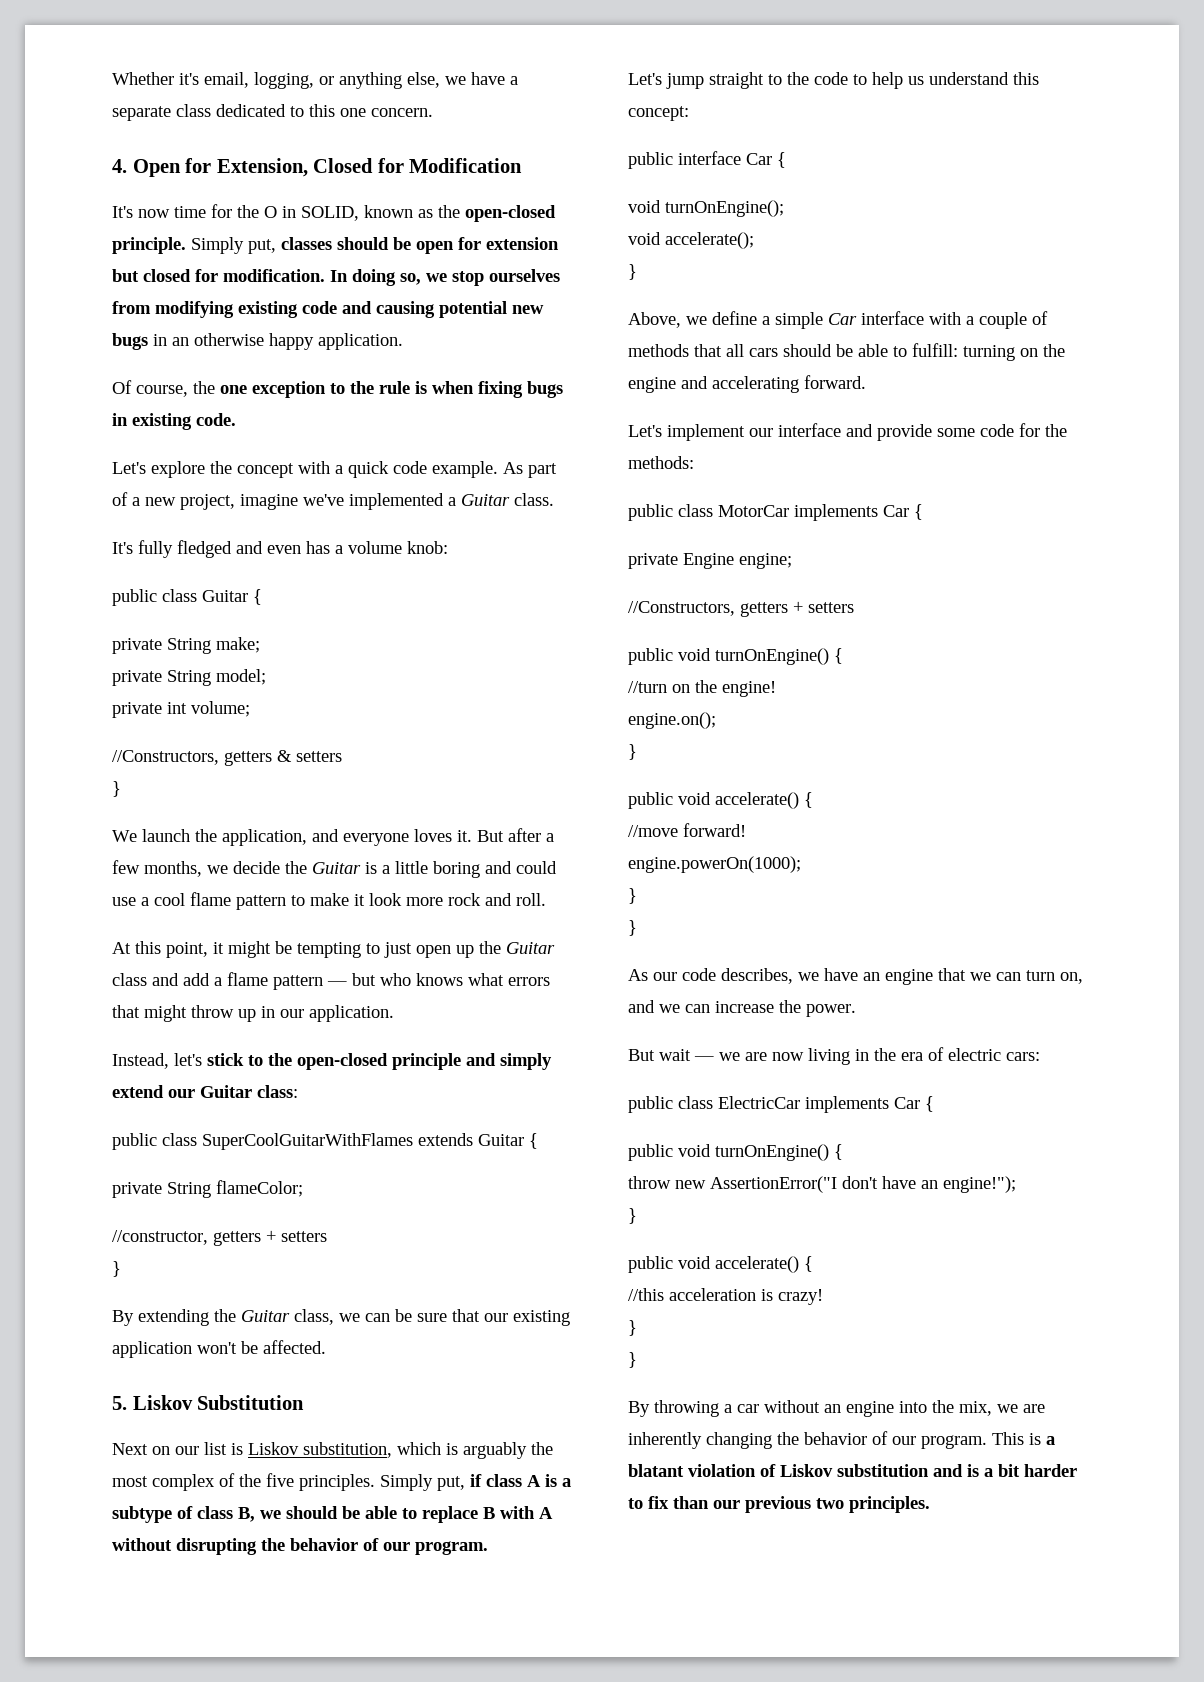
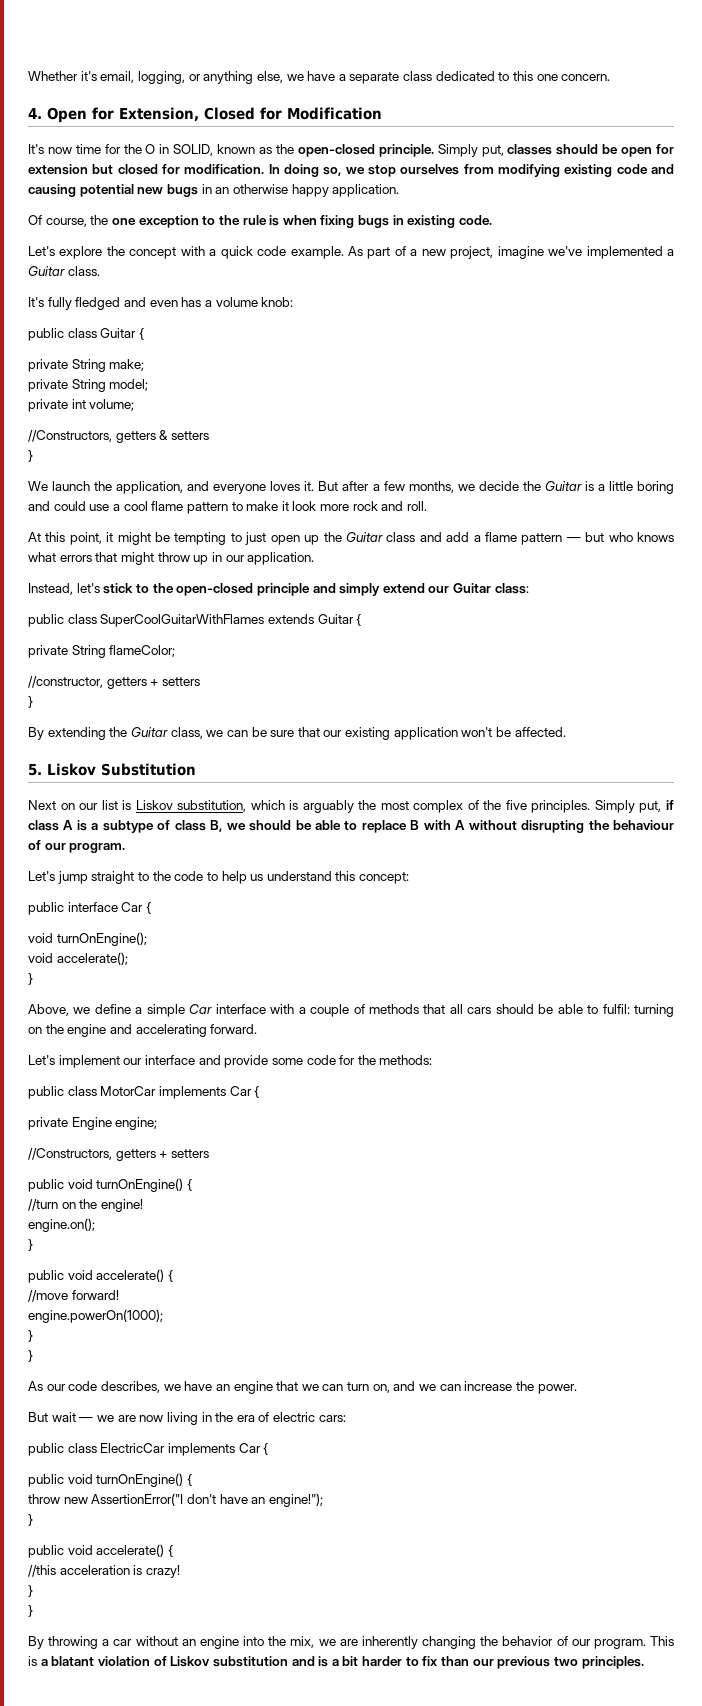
[290,1538,358,1551] behavior -> [613,820,674,830] behaviour
[912,343,958,357] fulfill: -> [602,1004,630,1014] fulfil:

